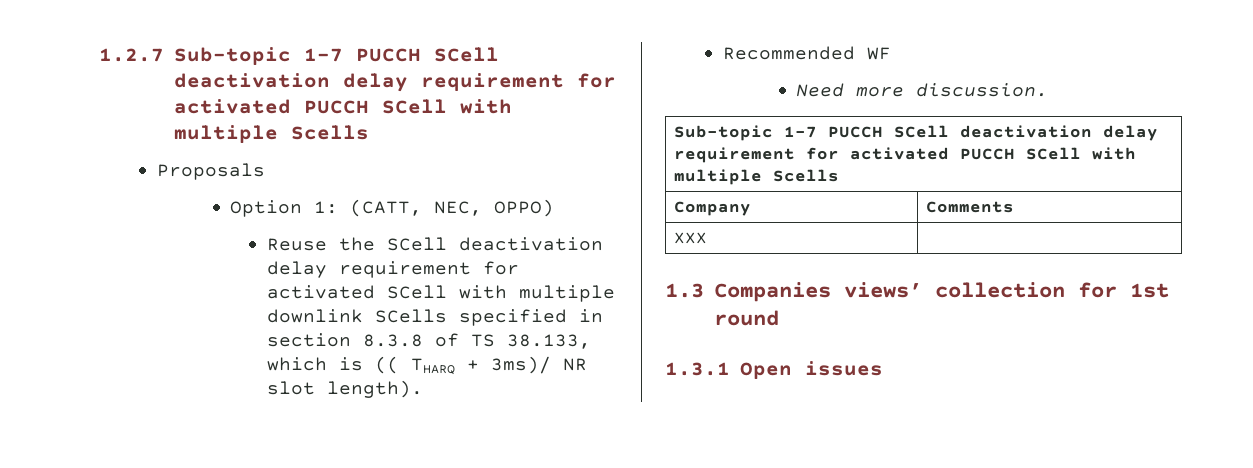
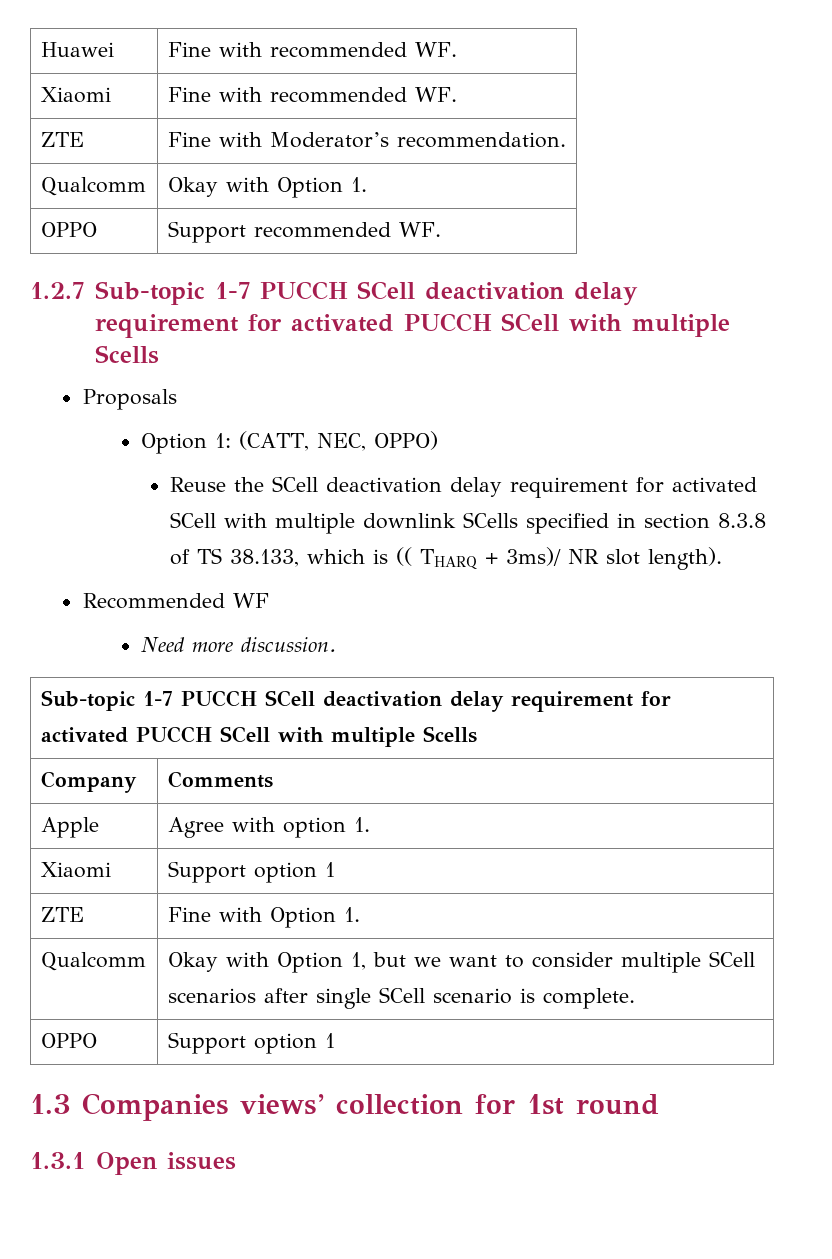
(99, 55) none -> [40,42,114,57] [167,42,457,58] [40,87,111,103] [167,87,457,103] [40,132,84,147] [167,132,566,148] [40,177,146,196] [167,177,367,198] [40,222,97,237] [167,221,441,243] Huawei | Fine with recommended WF. // Xiaomi | Fine with recommended WF. // ZTE | Fine with Moderator’s recommendation. // Qualcomm | Okay with Option 1. // OPPO | Support recommended WF. //
[673,232,707,244] XXX | -> [40,817,99,838] [167,817,370,838] [40,862,111,878] [167,861,335,883] [40,907,84,922] [167,907,360,928] [40,952,146,971] [167,951,755,973] [167,987,635,1009] [40,1033,97,1048] [167,1032,335,1054] Apple | Agree with option 1. // Xiaomi | Support option 1 // ZTE | Fine with Option 1. // Qualcomm | Okay with Option 1, but we want to consider multiple SCell scenarios after single SCell scenario is complete. // OPPO | Support option 1

